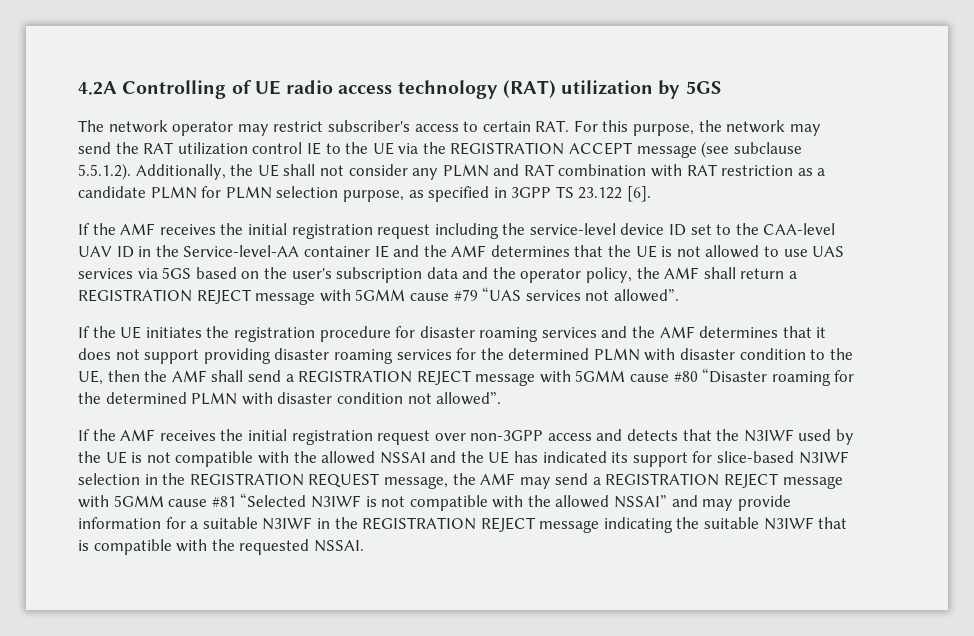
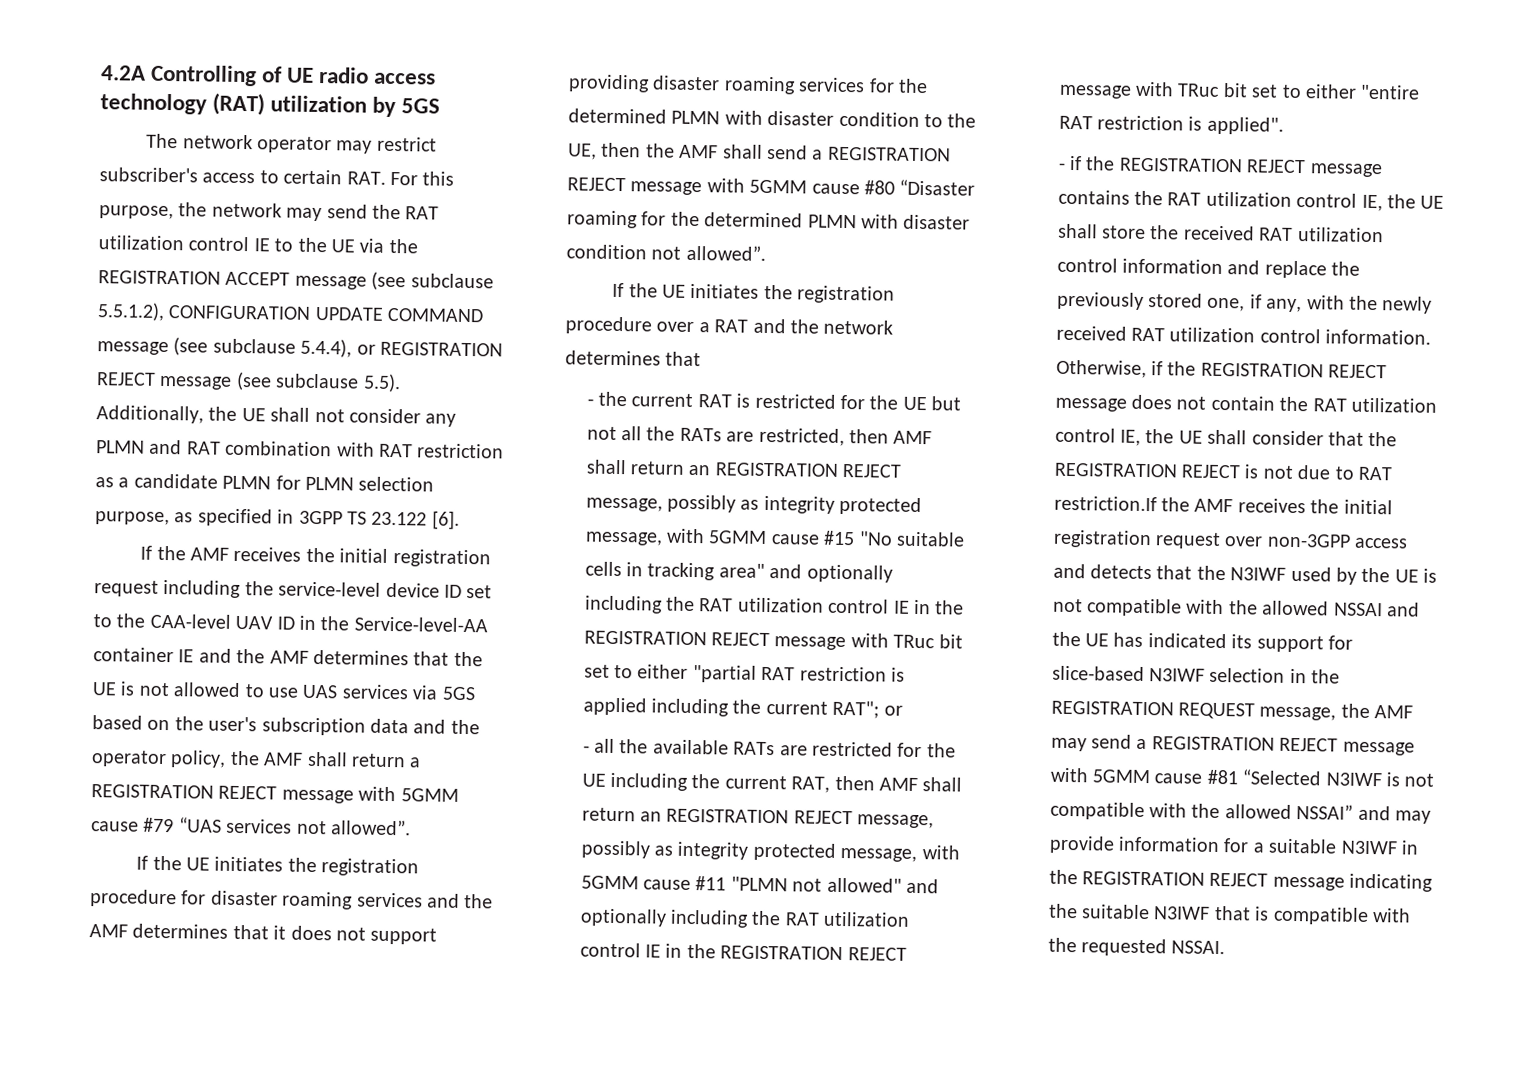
[78,163,131,180] 5.5.1.2). -> [97,302,485,323] [97,337,503,358] [96,371,401,393] 5.5.1.2), CONFIGURATION UPDATE COMMAND message (see subclause 5.4.4), or REGISTRATION REJECT message (see subclause 5.5).
(116, 435) none -> [661,283,896,304] [565,316,894,335] [565,350,702,367] [586,391,962,411] [586,426,933,447] [585,459,902,478] [585,494,923,516] [584,528,965,547] [584,561,893,583] [584,595,965,615] [583,630,963,651] [583,664,905,683] [582,697,903,719] [582,738,956,758] [581,772,963,793] [581,807,935,829] [580,840,960,863] [580,875,939,894] [579,908,911,928] [579,942,907,961] [1058,81,1421,100] [1058,115,1284,135] [1057,155,1383,178] [1057,189,1445,212] [1057,223,1384,243] [1056,257,1361,279] [1056,291,1433,314] [1055,325,1432,345] [1055,359,1388,379] [1054,394,1437,413] [1054,427,1398,447] [1053,462,1392,481] [1053,495,1190,512] UE initiates the registration procedure over a RAT and the network determines that // - the current RAT is restricted for the UE but not all the RATs are restricted, then AMF shall return an REGISTRATION REJECT message, possibly as integrity protected message, with 5GMM cause #15 "No suitable cells in tracking area" and optionally including the RAT utilization control IE in the REGISTRATION REJECT message with TRuc bit set to either "partial RAT restriction is applied including the current RAT"; or // - all the available RATs are restricted for the UE including the current RAT, then AMF shall return an REGISTRATION REJECT message, possibly as integrity protected message, with 5GMM cause #11 "PLMN not allowed" and optionally including the RAT utilization control IE in the REGISTRATION REJECT message with TRuc bit set to either "entire RAT restriction is applied". // - if the REGISTRATION REJECT message contains the RAT utilization control IE, the UE shall store the received RAT utilization control information and replace the previously stored one, if any, with the newly received RAT utilization control information. Otherwise, if the REGISTRATION REJECT message does not contain the RAT utilization control IE, the UE shall consider that the REGISTRATION REJECT is not due to RAT restriction.If the

